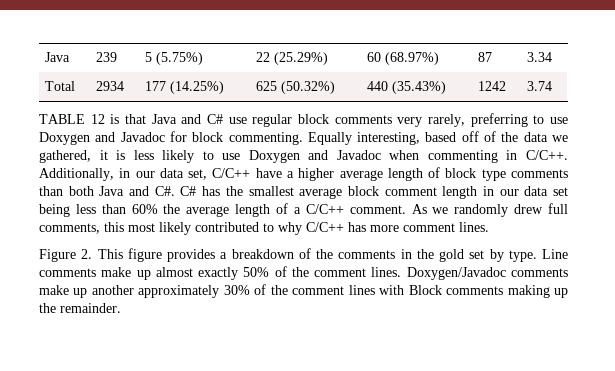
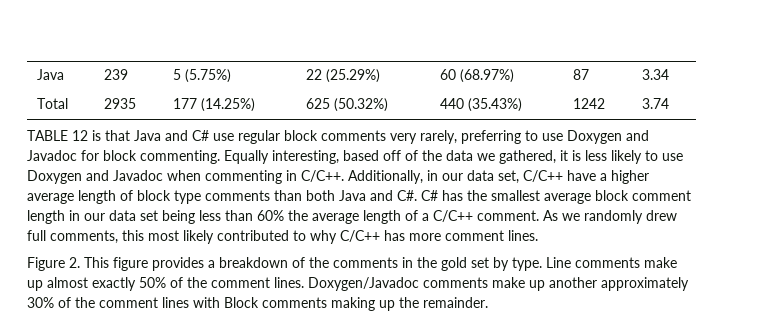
[96,81,125,91] 2934 -> [104,98,137,109] 2935

